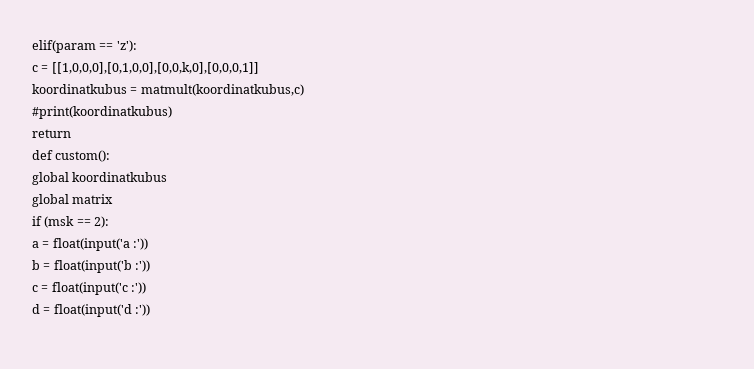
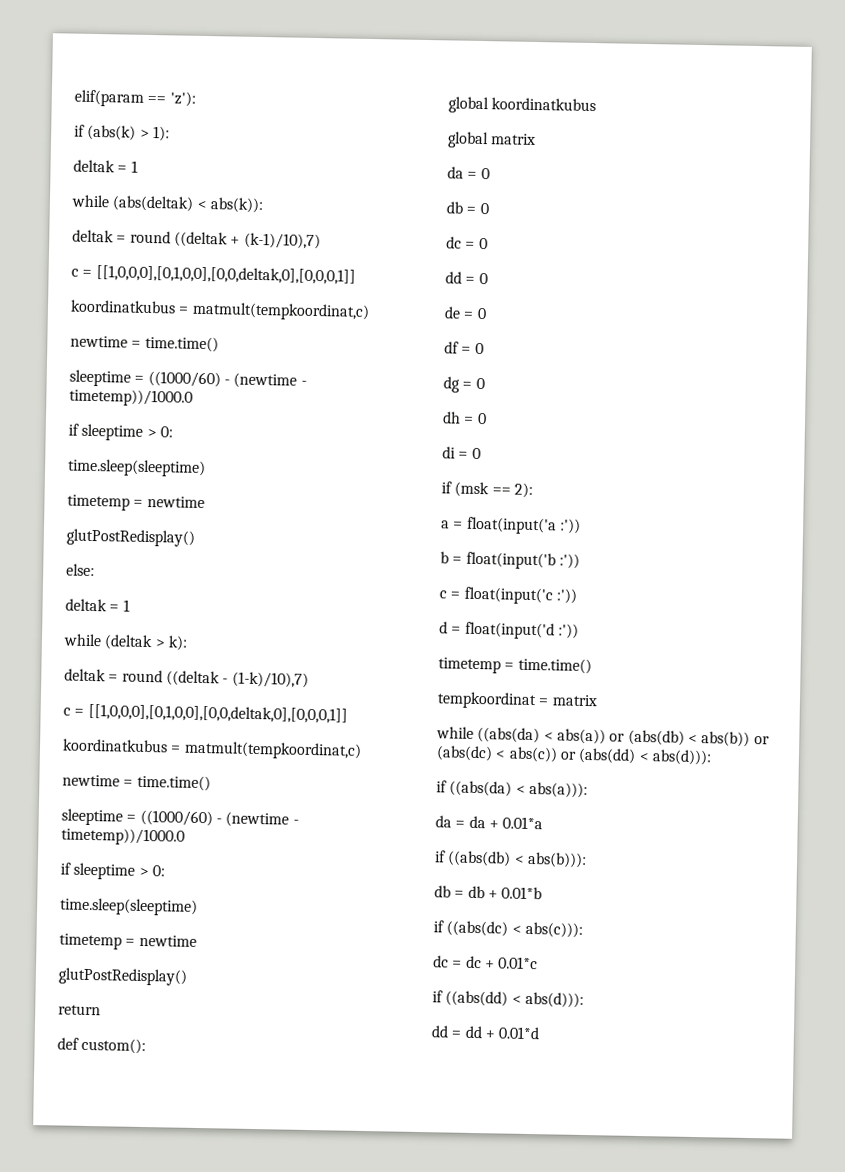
[32,62,259,74] [32,84,304,96] [32,106,172,119] // c = [[1,0,0,0],[0,1,0,0],[0,0,k,0],[0,0,0,1]] // koordinatkubus = matmult(koordinatkubus,c) // #print(koordinatkubus) -> [74,124,170,142] [73,159,138,173] [71,194,264,214] [72,229,321,250] [71,265,356,285] [70,299,370,321] [70,335,219,353] [69,369,307,389] [69,388,193,407] [68,423,173,441] [67,458,206,478] [67,494,205,511] [66,528,195,547] [66,563,95,577] [65,598,130,612] [63,633,188,651] [64,668,309,688] [63,703,348,724] [62,738,362,760] [62,774,211,792] [61,808,299,828] [61,827,185,846] [60,862,165,880] [59,897,198,916] [59,933,197,950] [58,967,187,986] // if (abs(k) > 1): // deltak = 1 // while (abs(deltak) < abs(k)): // deltak = round ((deltak + (k-1)/10),7) // c = [[1,0,0,0],[0,1,0,0],[0,0,deltak,0],[0,0,0,1]] // koordinatkubus = matmult(tempkoordinat,c) // newtime = time.time() // sleeptime = ((1000/60) - (newtime - timetemp))/1000.0 // if sleeptime > 0: // time.sleep(sleeptime) // timetemp = newtime // glutPostRedisplay() // else: // deltak = 1 // while (deltak > k): // deltak = round ((deltak - (1-k)/10),7) // c = [[1,0,0,0],[0,1,0,0],[0,0,deltak,0],[0,0,0,1]] // koordinatkubus = matmult(tempkoordinat,c) // newtime = time.time() // sleeptime = ((1000/60) - (newtime - timetemp))/1000.0 // if sleeptime > 0: // time.sleep(sleeptime) // timetemp = newtime // glutPostRedisplay()
(114, 199) none -> [447,166,490,180] [446,201,489,215] [446,236,488,250] [445,271,488,285] [444,306,487,320] [444,341,484,355] [443,376,485,393] [442,411,487,425] [442,446,481,460] // da = 0 // db = 0 // dc = 0 // dd = 0 // de = 0 // df = 0 // dg = 0 // dh = 0 // di = 0
(151, 310) none -> [438,657,592,675] [437,691,598,710] [436,726,770,747] [436,745,712,766] [436,780,588,799] [435,815,544,830] [434,850,587,869] [434,885,543,900] [433,920,583,938] [433,955,539,970] [432,990,584,1008] [431,1025,541,1040] // timetemp = time.time() // tempkoordinat = matrix // while ((abs(da) < abs(a)) or (abs(db) < abs(b)) or (abs(dc) < abs(c)) or (abs(dd) < abs(d))): // if ((abs(da) < abs(a))): // da = da + 0.01*a // if ((abs(db) < abs(b))): // db = db + 0.01*b // if ((abs(dc) < abs(c))): // dc = dc + 0.01*c // if ((abs(dd) < abs(d))): // dd = dd + 0.01*d

